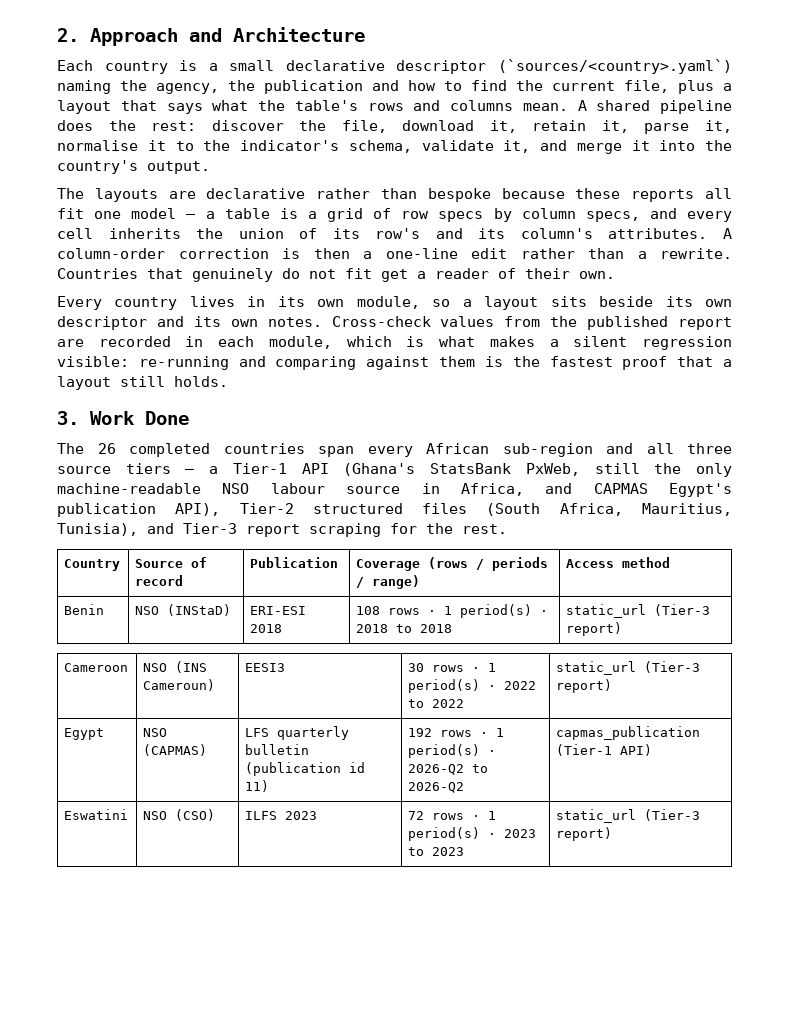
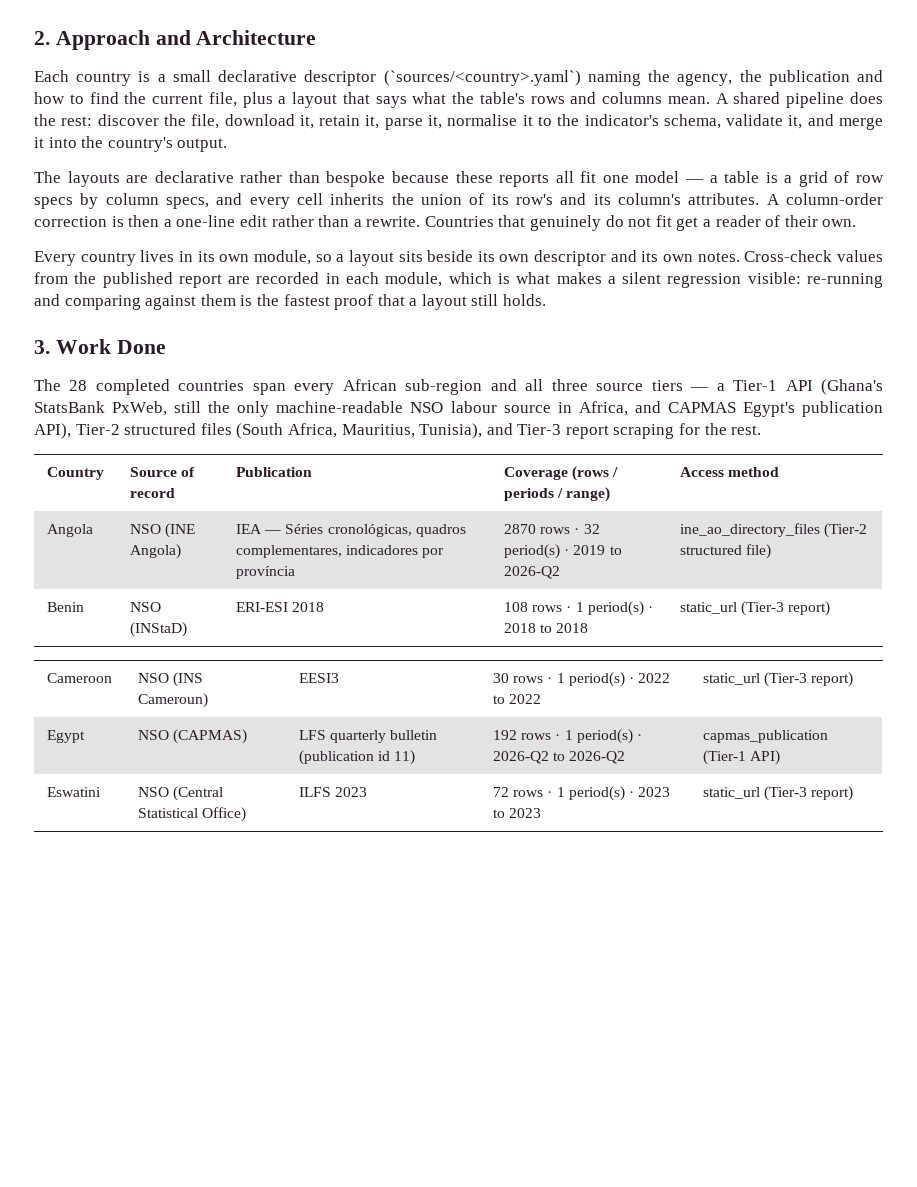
[97,443,116,454] 26 -> [69,380,88,391] 28
(671, 562) none -> [46,524,93,537] [129,523,196,538] [129,544,181,559] [235,524,466,537] [235,545,445,558] [235,566,295,579] [503,524,600,534] [503,544,622,559] [503,566,560,579] [679,523,868,538] [679,544,772,559] // Angola | NSO (INE Angola) | IEA — Séries cronológicas, quadros complementares, indicadores por província | 2870 rows · 32 period(s) · 2019 to 2026-Q2 | ine_ao_directory_files (Tier-2 structured file)
[175,809,216,821] (CSO) -> [173,786,224,801] [137,807,247,822] (Central Statistical Office)

